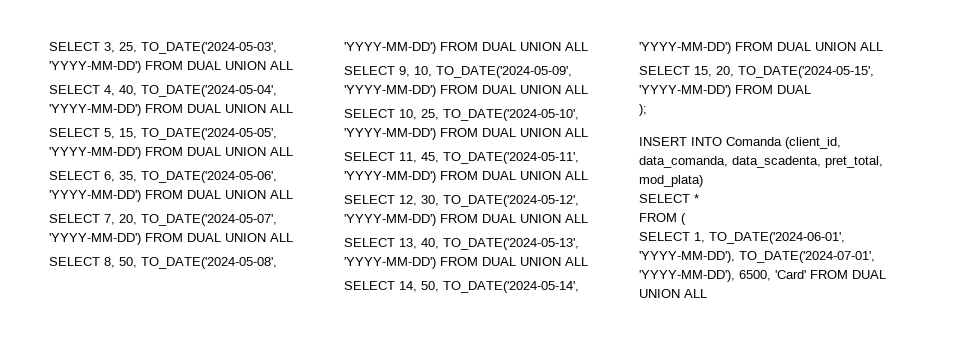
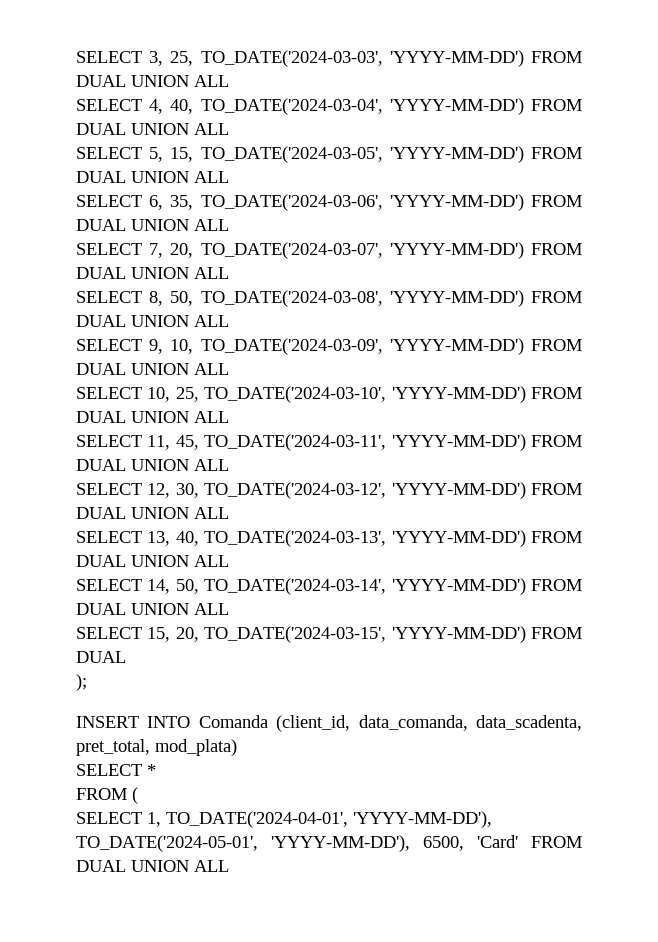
[141,42,277,54] TO_DATE('2024-05-03', -> [200,50,383,67] TO_DATE('2024-03-03',
[141,85,277,97] TO_DATE('2024-05-04', -> [200,98,383,115] TO_DATE('2024-03-04',
[141,128,277,140] TO_DATE('2024-05-05', -> [200,146,383,163] TO_DATE('2024-03-05',
[141,171,277,183] TO_DATE('2024-05-06', -> [200,194,383,211] TO_DATE('2024-03-06',
[141,214,277,226] TO_DATE('2024-05-07', -> [200,242,383,259] TO_DATE('2024-03-07',
[141,257,277,269] TO_DATE('2024-05-08', -> [200,290,383,307] TO_DATE('2024-03-08',
[436,66,572,78] TO_DATE('2024-05-09', -> [200,338,383,355] TO_DATE('2024-03-09',
[443,109,579,121] TO_DATE('2024-05-10', -> [204,386,387,403] TO_DATE('2024-03-10',
[443,152,579,164] TO_DATE('2024-05-11', -> [204,434,387,451] TO_DATE('2024-03-11',
[443,195,579,207] TO_DATE('2024-05-12', -> [204,482,387,499] TO_DATE('2024-03-12',
[443,238,579,250] TO_DATE('2024-05-13', -> [204,530,387,547] TO_DATE('2024-03-13',
[443,281,579,293] TO_DATE('2024-05-14', -> [204,578,387,595] TO_DATE('2024-03-14',
[738,66,874,78] TO_DATE('2024-05-15', -> [204,626,387,643] TO_DATE('2024-03-15',
[709,232,845,244] [639,251,875,263] TO_DATE('2024-06-01', 'YYYY-MM-DD'), TO_DATE('2024-07-01', -> [166,811,492,828] [76,835,258,852] TO_DATE('2024-04-01', 'YYYY-MM-DD'), TO_DATE('2024-05-01',

